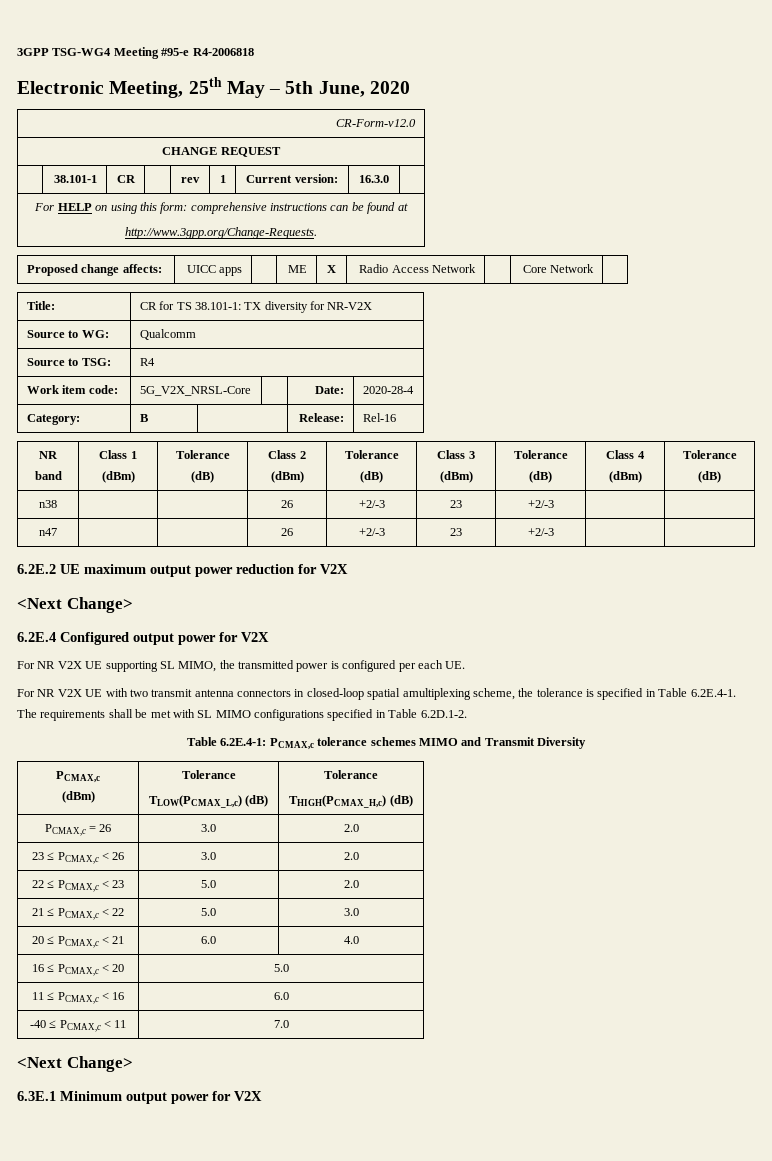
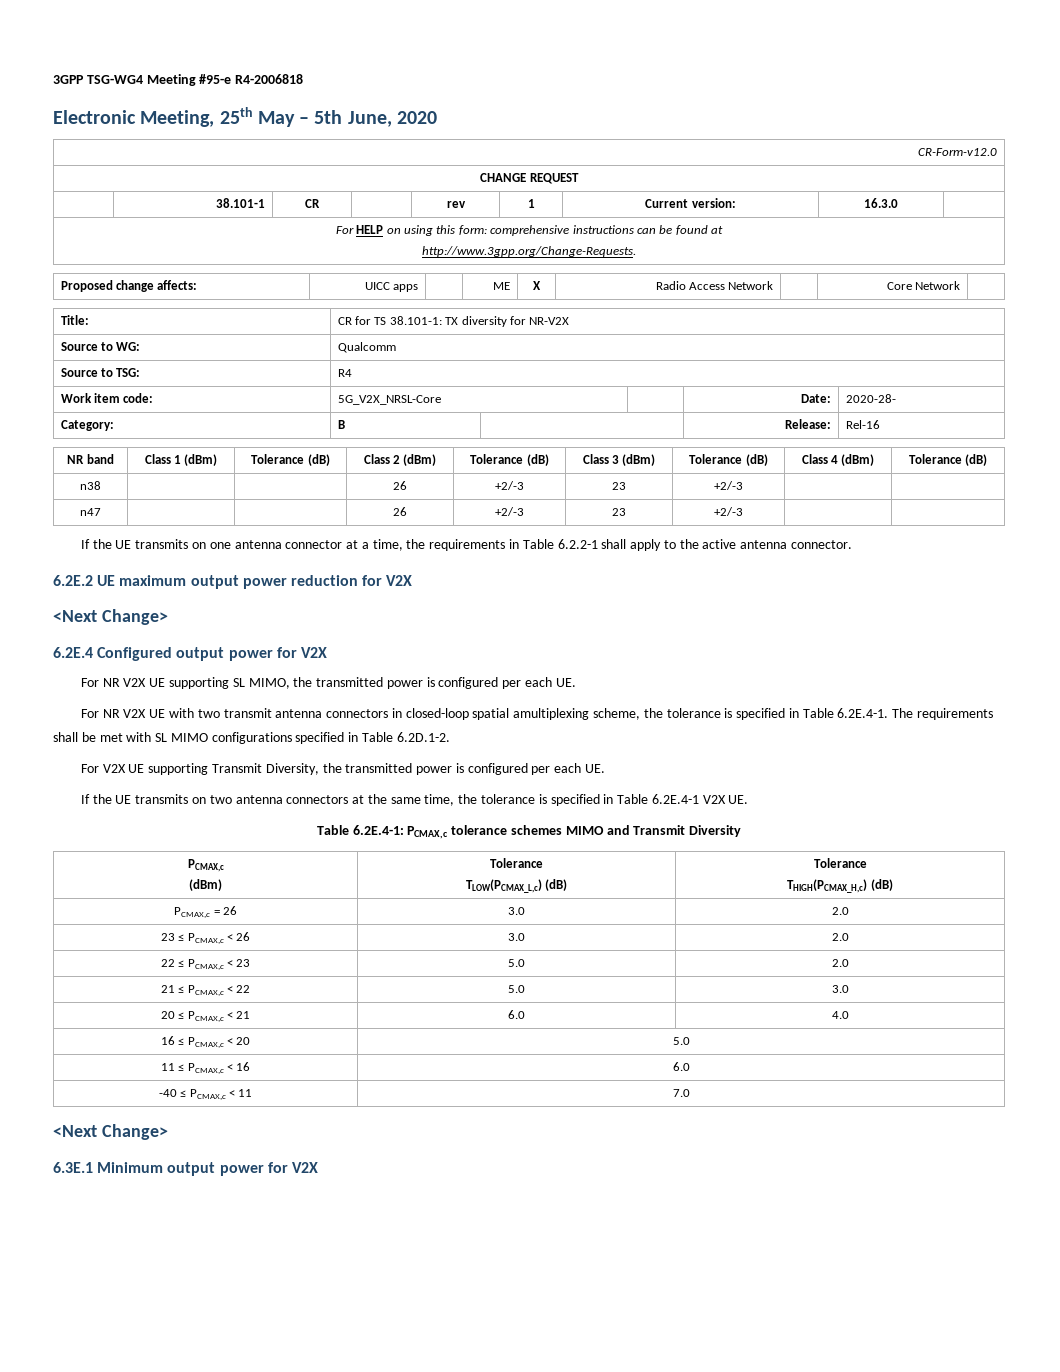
[362,386,414,394] 2020-28-4 -> [845,394,896,403] 2020-28-
(554, 532) none -> [80,539,852,551] // If the UE transmits on one antenna connector at a time, the requirements in Table 6.2.2-1 shall apply to the active antenna connector.
(467, 714) none -> [80,763,605,775] [80,794,749,806] // For V2X UE supporting Transmit Diversity, the transmitted power is configured per each UE. // If the UE transmits on two antenna connectors at the same time, the tolerance is specified in Table 6.2E.4-1 V2X UE.

